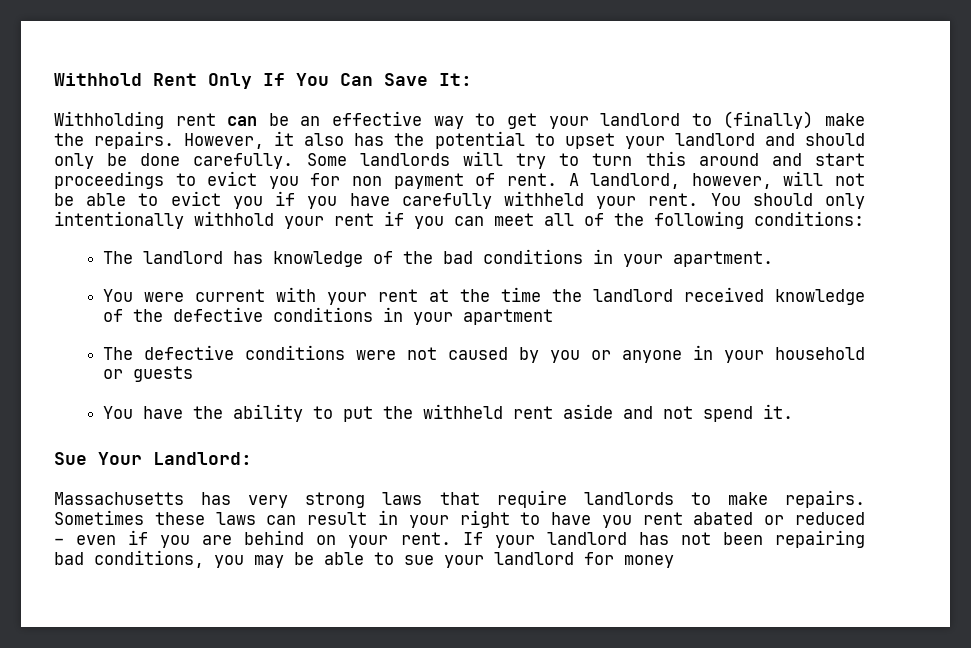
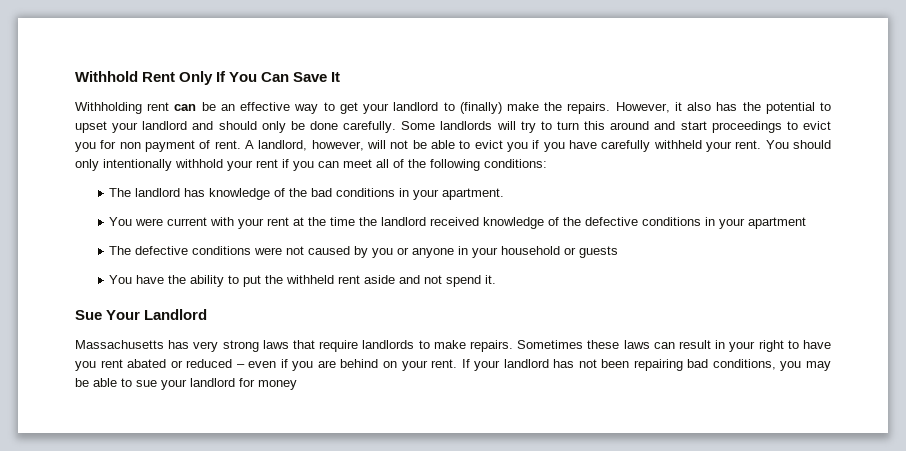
[439,73,472,86] It: -> [331,72,341,82] It
[153,452,252,465] Landlord: -> [144,309,208,320] Landlord

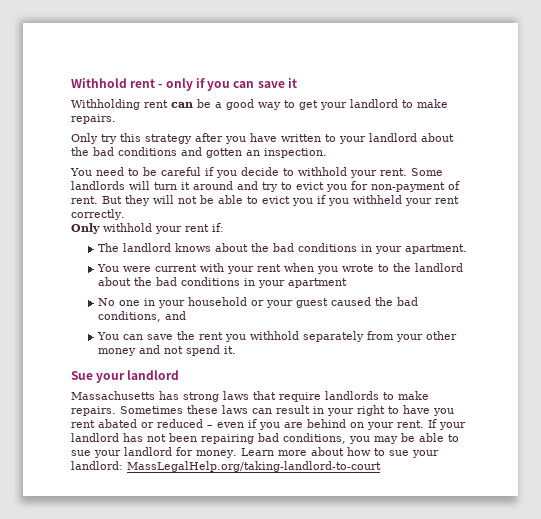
[142,71,341,85] Rent Only If You Can Save It -> [130,78,297,91] rent - only if you can save it
[220,102,291,111] an effective -> [215,99,254,110] a good
[459,102,832,114] [75,121,831,133] [75,140,364,152] (finally) make the repairs. However, it also has the potential to upset your landlord and should only be done carefully. Some landlords will try to turn this around and start proceedings to evict you for non payment of rent. A landlord, however, -> [417,99,448,108] [71,114,116,124] [71,133,454,144] [71,147,327,158] [70,167,443,178] [71,181,460,192] [71,195,150,206] make repairs. // Only try this strategy after you have written to your landlord about the bad conditions and gotten an inspection. // You need to be careful if you decide to withhold your rent. Some landlords will turn it around and try to evict you for non-payment of rent. But they
[568,140,831,152] [75,159,547,171] have carefully withheld your rent. You should only intentionally withhold your rent if you can meet all of the following conditions: -> [353,195,459,206] [71,209,125,220] [71,223,224,234] withheld your rent correctly. // Only withhold your rent if:
[184,188,286,200] has knowledge of -> [175,243,249,252] knows about
[293,217,807,229] [109,246,619,258] [109,275,396,287] at the time the landlord received knowledge of the defective conditions in your apartment // The defective conditions were not caused by you or anyone in your household or guests // You have the ability to put the withheld rent aside -> [284,263,464,274] [98,277,348,288] [98,297,419,308] [98,311,187,322] [97,331,458,342] [98,348,137,356] when you wrote to the landlord about the bad conditions in your apartment // No one in your household or your guest caused the bad conditions, and // You can save the rent you withhold separately from your other money
[106,309,208,320] Your Landlord -> [96,370,180,383] your landlord
[193,341,219,352] very -> (179, 395) none
[258,380,297,390] money -> [196,447,439,458] [71,461,381,472] money. Learn more about how to sue your landlord: MassLegalHelp.org/taking-landlord-to-court

